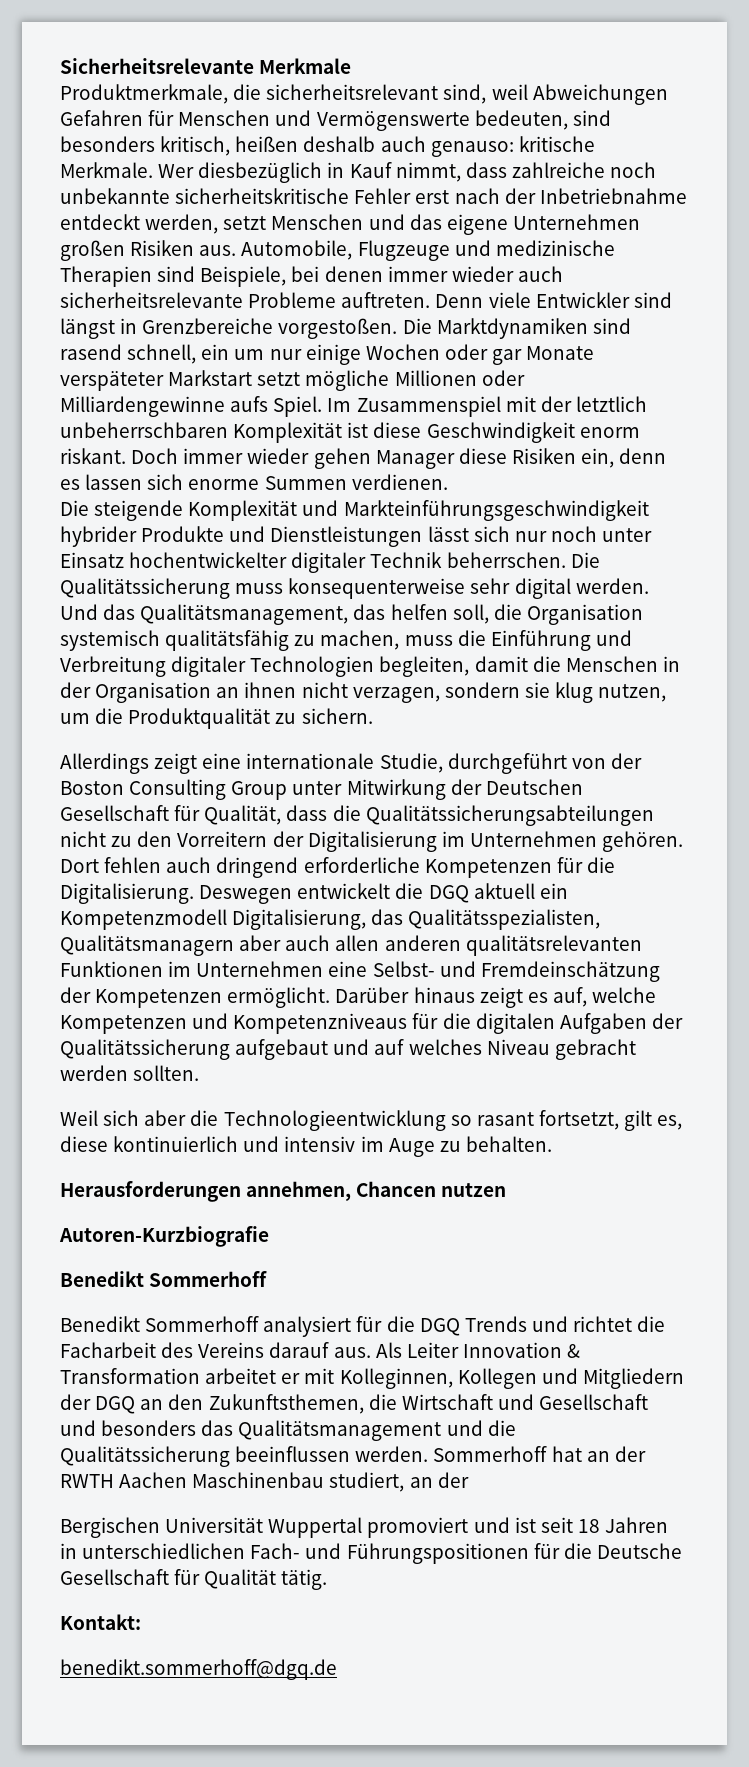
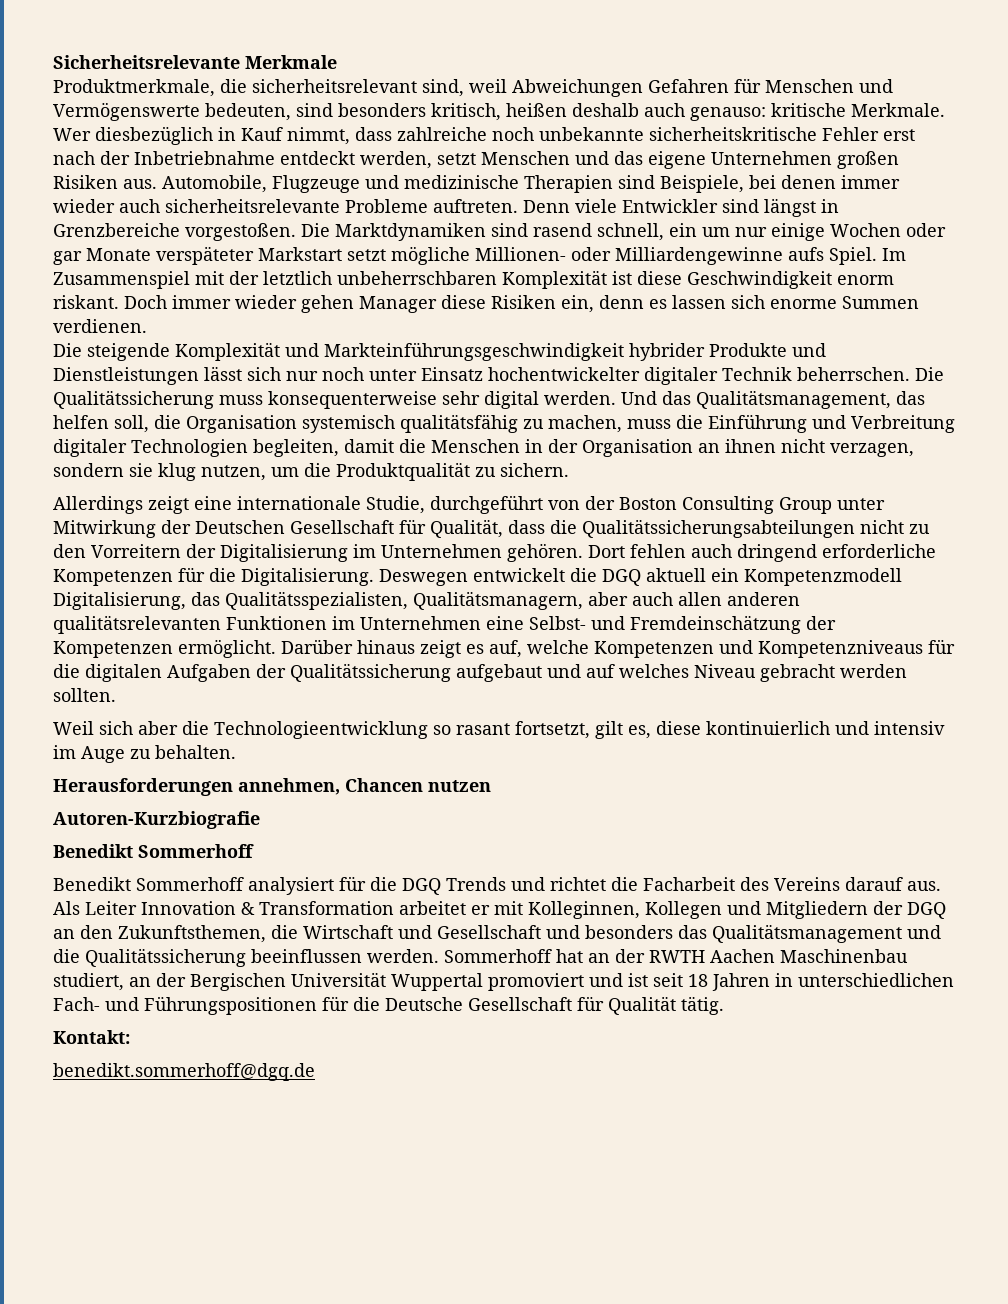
[394,370,477,386] Millionen -> [475,247,566,261] Millionen-
[60,935,234,956] Qualitätsmanagern -> [413,591,583,610] Qualitätsmanagern,
(469, 1480) // -> (186, 980) none

